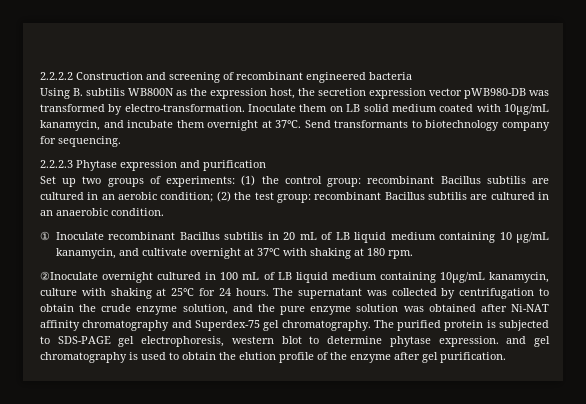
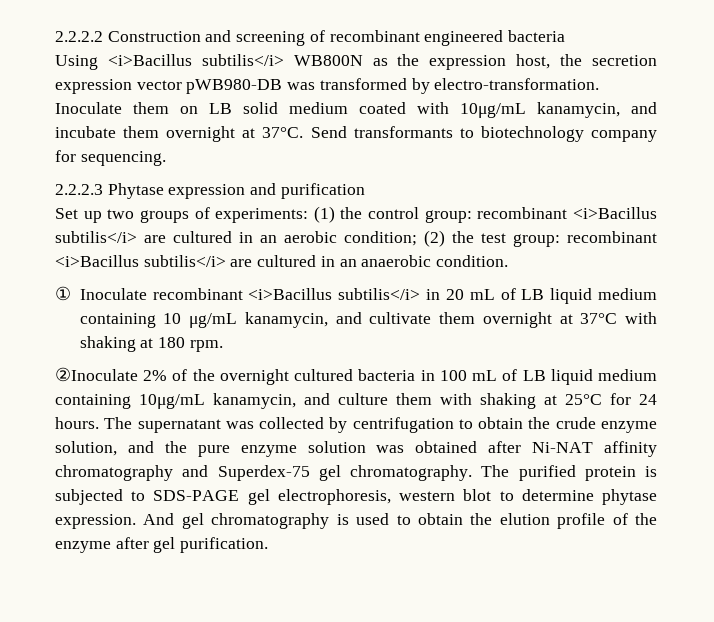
[73,88,125,96] B. subtilis -> [107,54,284,66] <i>Bacillus subtilis</i>
[440,176,526,184] Bacillus subtilis -> [572,207,657,219] [55,231,137,243] <i>Bacillus subtilis</i>
[384,192,467,200] Bacillus subtilis -> [55,255,226,267] <i>Bacillus subtilis</i>
[179,232,263,240] Bacillus subtilis -> [248,288,421,300] <i>Bacillus subtilis</i>
(187, 252) none -> [439,312,476,324] them
(98, 276) none -> [143,369,215,381] 2% of the
(202, 276) none -> [358,369,416,381] bacteria
[40,288,77,296] culture -> [304,393,432,405] and culture them
[506,336,527,344] and -> [143,513,175,525] And

